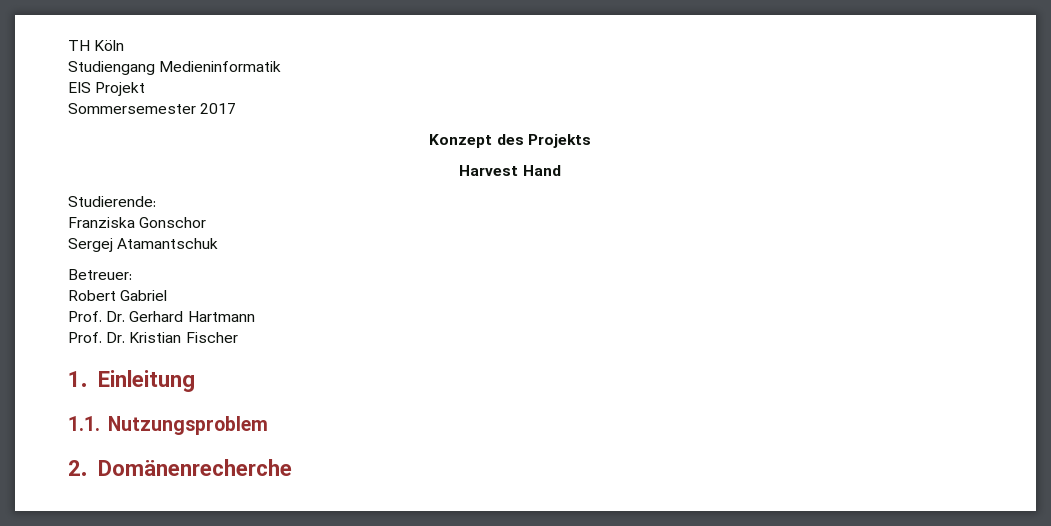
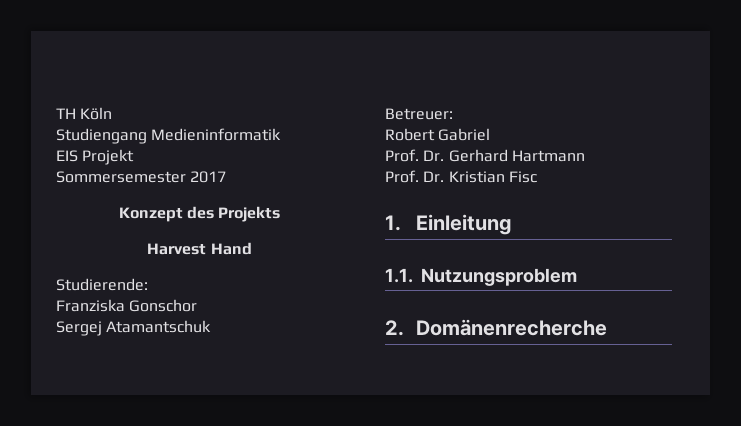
[185,332,238,343] Fischer -> [508,171,537,183] Fisc

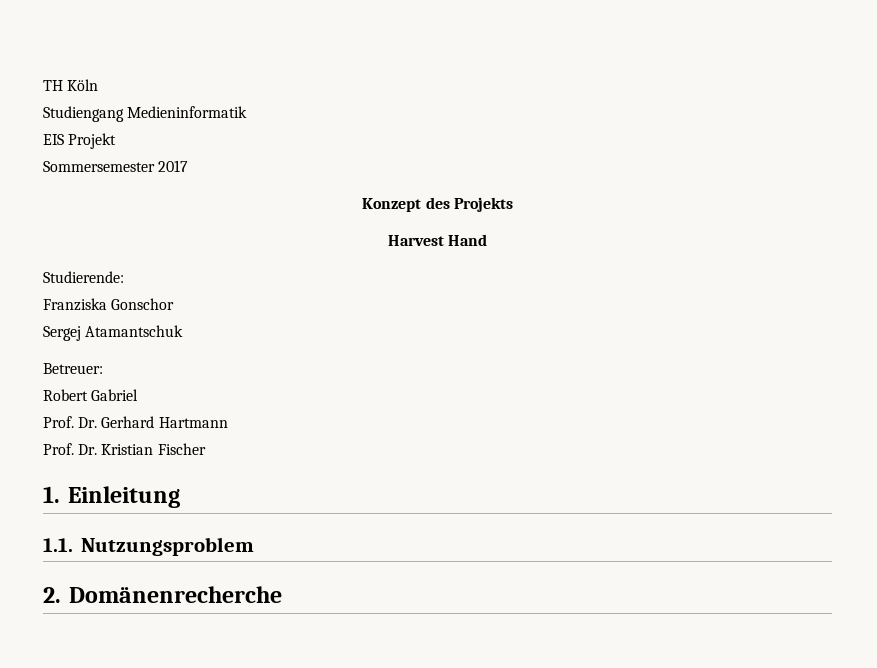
[508,171,537,183] Fisc -> [157,443,206,455] Fischer

